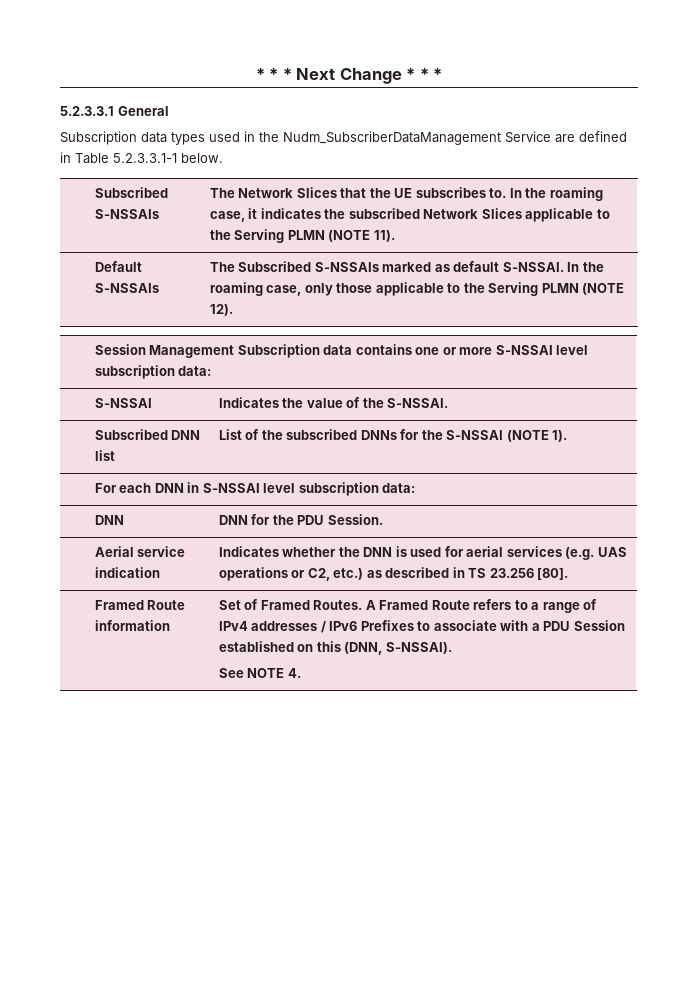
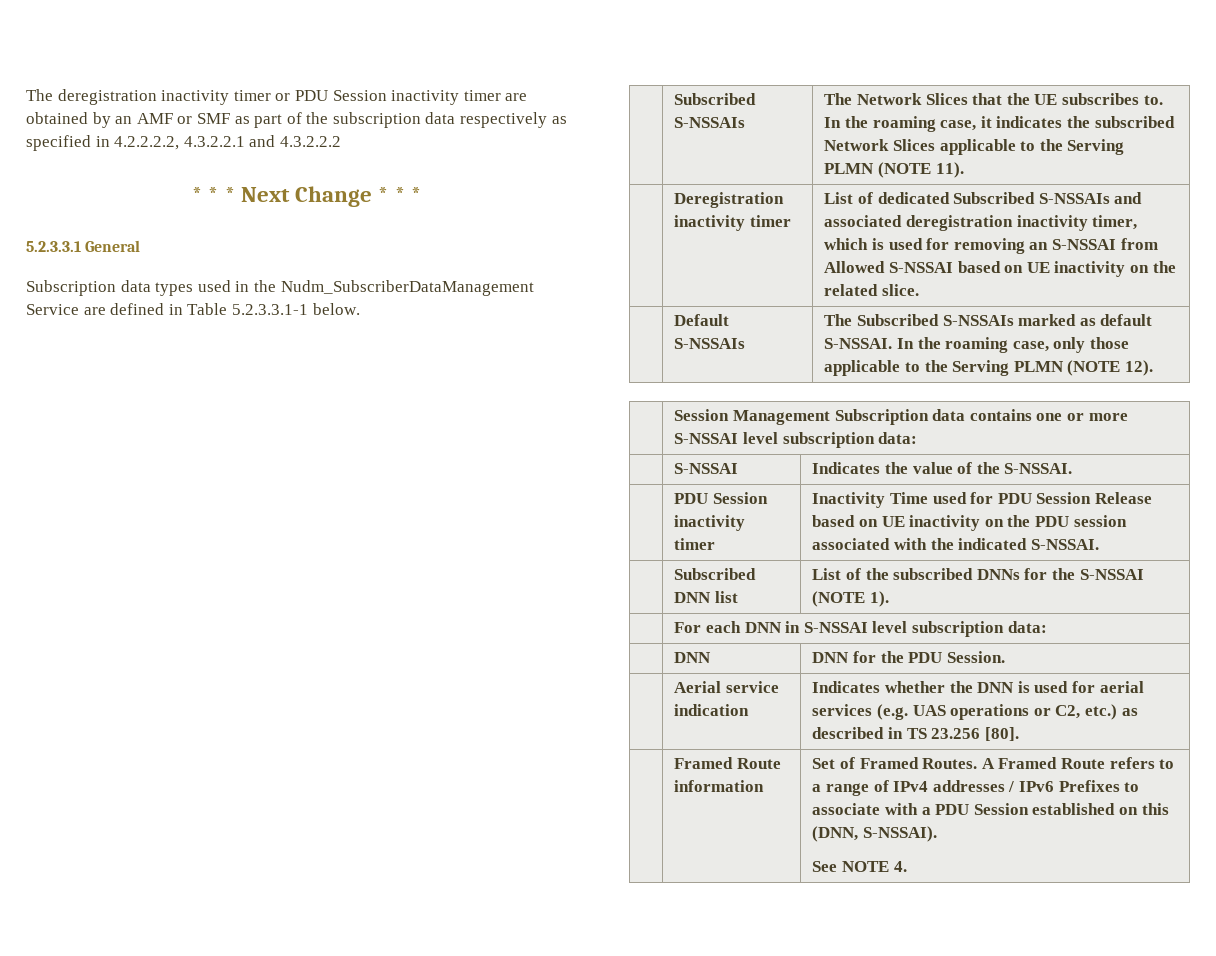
(255, 74) none -> [26,89,528,105] [26,112,567,128] [26,135,341,151] The deregistration inactivity timer or PDU Session inactivity timer are obtained by an AMF or SMF as part of the subscription data respectively as specified in 4.2.2.2.2, 4.3.2.2.1 and 4.3.2.2.2 //
(395, 236) none -> [674,192,785,208] [674,215,792,231] [824,192,1143,204] [824,215,1138,231] [824,238,1158,254] [824,261,1176,277] [824,284,920,296] // | Deregistration inactivity timer | List of dedicated Subscribed S-NSSAIs and associated deregistration inactivity timer, which is used for removing an S-NSSAI from Allowed S-NSSAI based on UE inactivity on the related slice.
(449, 403) none -> [674,492,769,504] [674,515,746,531] [674,538,716,550] [812,492,1153,508] [812,515,1127,531] [812,538,1099,550] // | PDU Session inactivity timer | Inactivity Time used for PDU Session Release based on UE inactivity on the PDU session associated with the indicated S-NSSAI.

